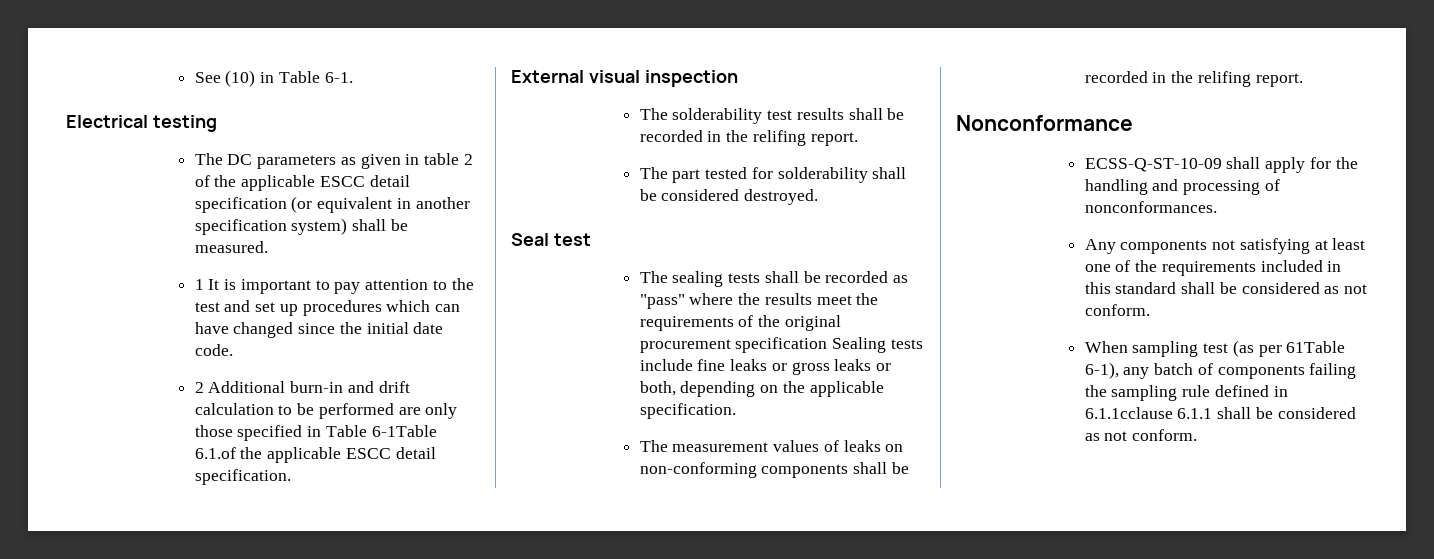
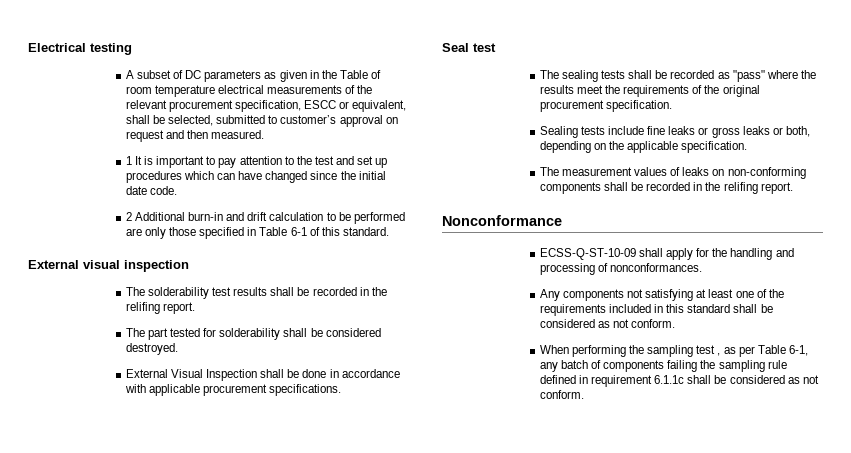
[194,70,353,87] See (10) in Table 6-1. // -> (28, 47) none
[194,153,223,165] The -> [125,70,184,79] A subset of
[424,153,473,165] [194,175,410,191] [194,196,470,213] [194,218,408,235] table 2 of the applicable ESCC detail specification (or equivalent in another specification system) shall be -> [321,70,382,79] [125,85,373,97] [125,100,407,112] [125,115,398,127] [125,130,209,142] the Table of room temperature electrical measurements of the relevant procurement specification, ESCC or equivalent, shall be selected, submitted to customer’s approval on request and then
[371,425,437,437] [194,447,436,463] [194,469,291,485] 6-1Table 6.1.of the applicable ESCC detail specification. -> [290,227,389,236] 6-1 of this standard.
(819, 197) none -> [125,369,400,381] [124,384,342,396] // External Visual Inspection shall be done in accordance with applicable procurement specifications.
[735,337,828,353] specification -> [606,100,673,112] specification. //
[1132,340,1346,357] [1084,362,1119,379] sampling test (as per 61Table 6-1), -> [572,345,808,357] performing the sampling test , as per Table 6-1,
[1084,407,1213,419] 6.1.1cclause 6.1.1 -> [591,375,685,387] requirement 6.1.1c

